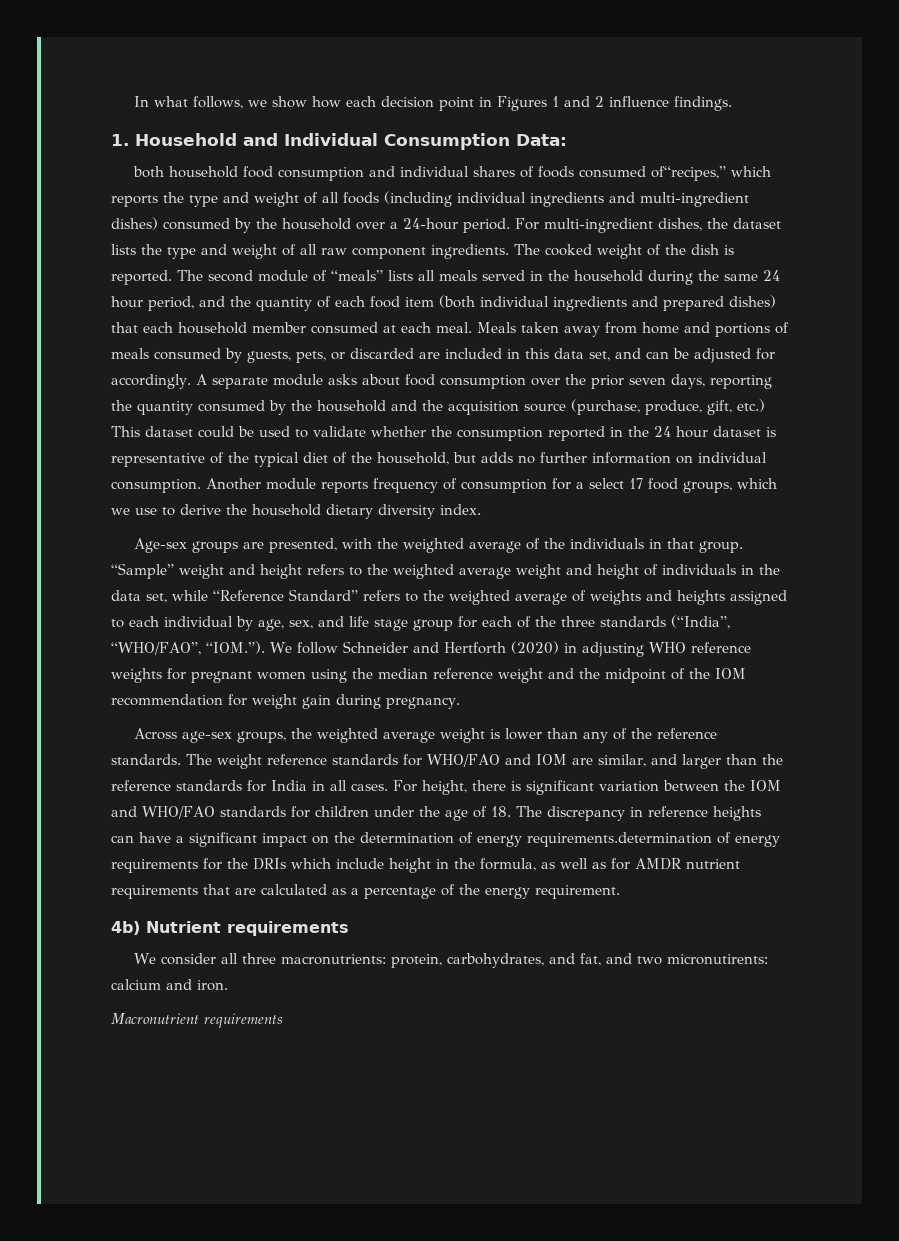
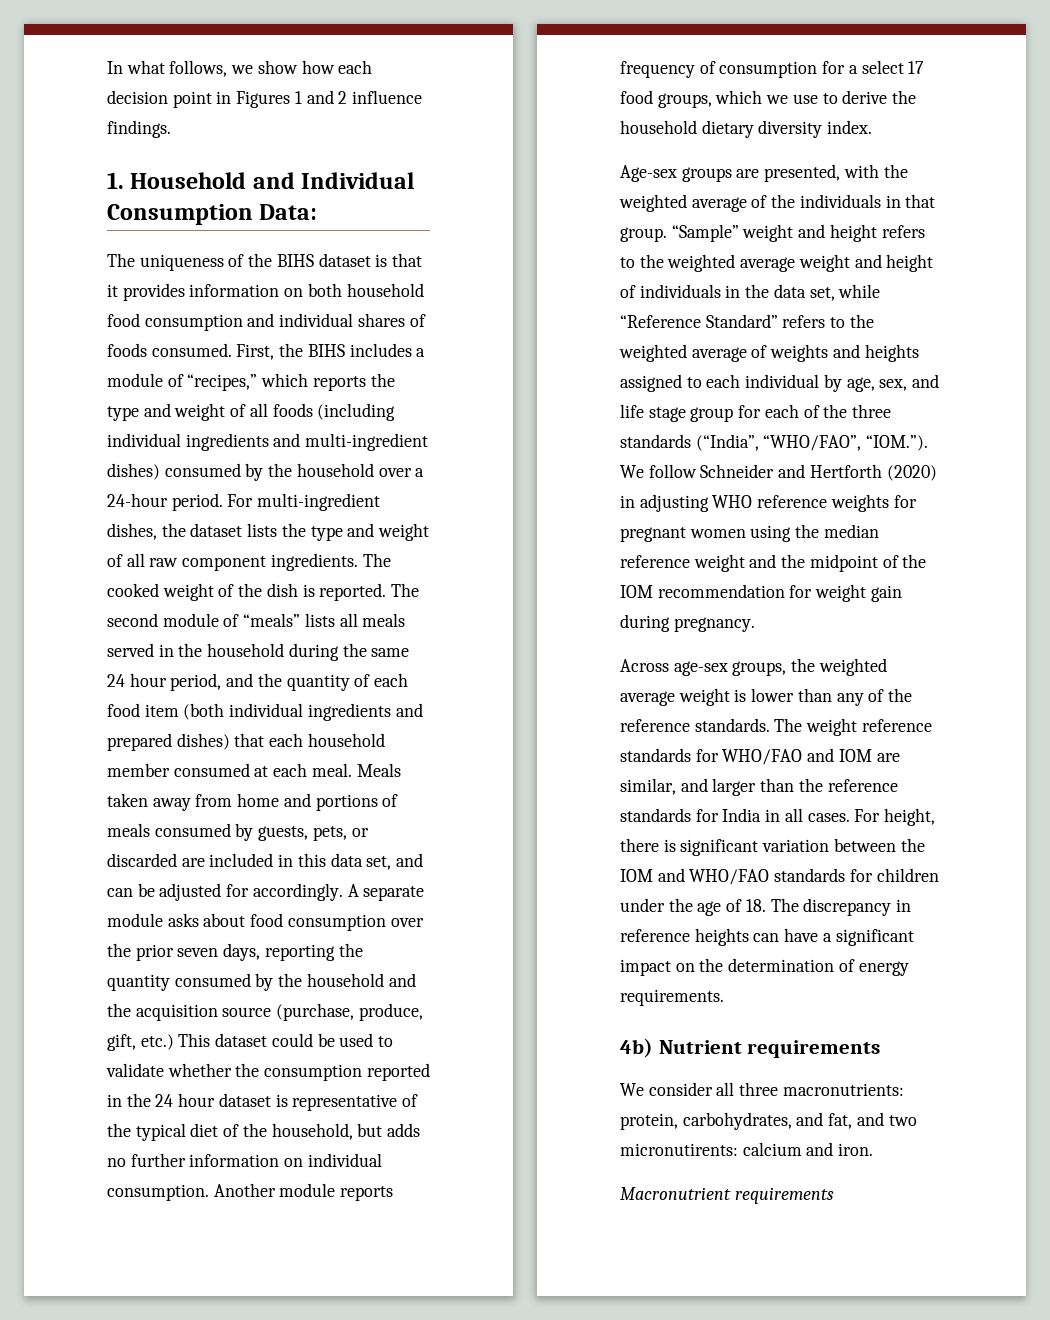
(567, 140) none -> [107,253,423,271] [107,283,304,301] The uniqueness of the BIHS dataset is that it provides information on
[578,166,726,181] consumed of“recipes,” -> [151,343,426,360] [107,373,258,391] consumed. First, the BIHS includes a module of “recipes,”
[527,832,780,847] [111,858,740,873] [111,884,620,899] requirements.determination of energy requirements for the DRIs which include height in the formula, as well as for AMDR nutrient requirements that are calculated as a percentage of the energy requirement. -> [620,989,724,1006] requirements.

